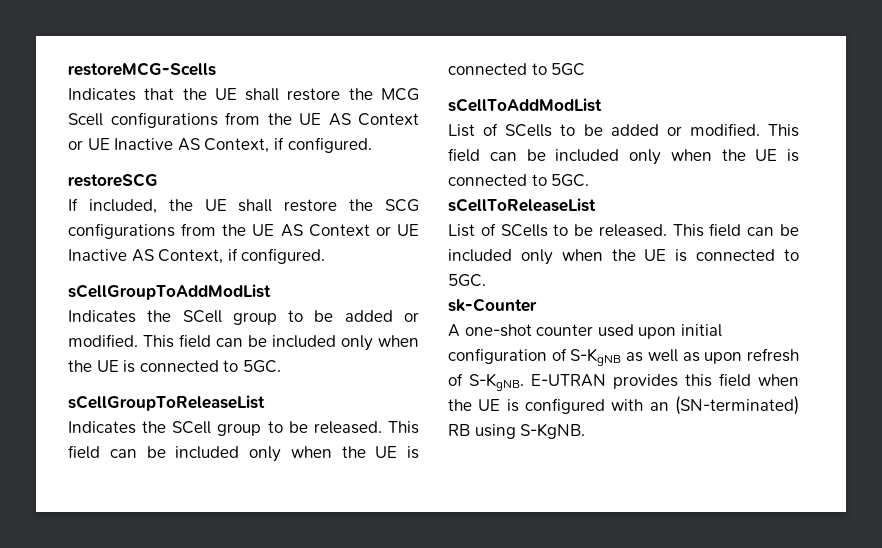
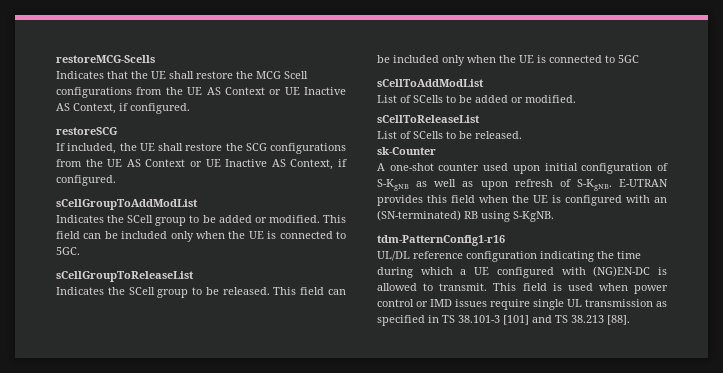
[768,124,799,137] [448,148,799,165] [448,174,590,187] This field can be included only when the UE is connected to 5GC. -> (576, 99) none
[672,223,799,237] [448,249,799,265] [448,274,486,287] This field can be included only when the UE is connected to 5GC. -> (522, 135) none
(586, 431) none -> [377,235,505,246] [377,251,641,262] [377,266,667,278] [377,283,668,294] [377,299,667,310] [377,315,630,326] // tdm-PatternConfig1-r16 // UL/DL reference configuration indicating the time during which a UE configured with (NG)EN-DC is allowed to transmit. This field is used when power control or IMD issues require single UL transmission as specified in TS 38.101-3 [101] and TS 38.213 [88].

